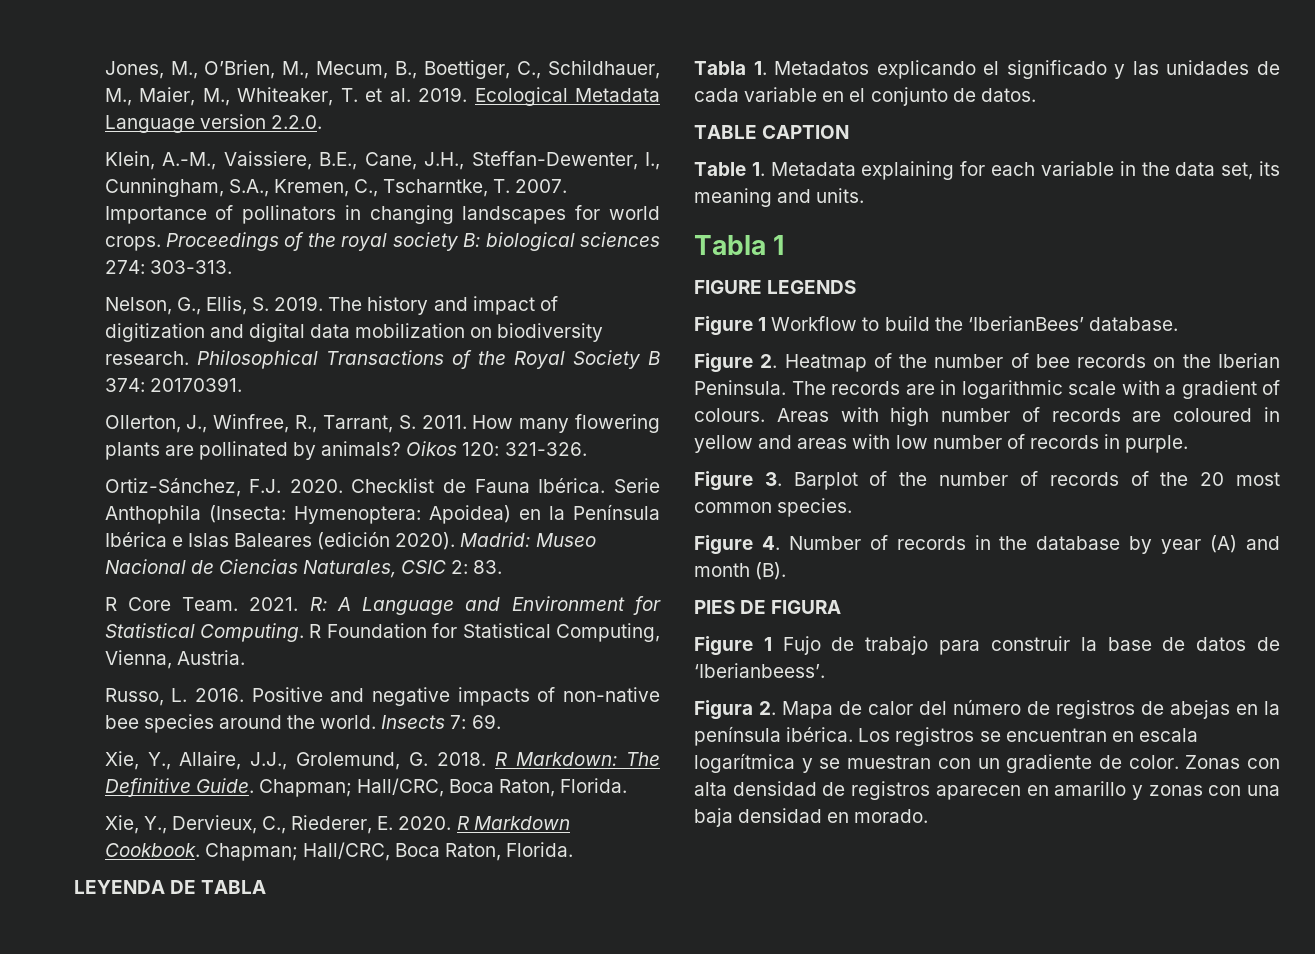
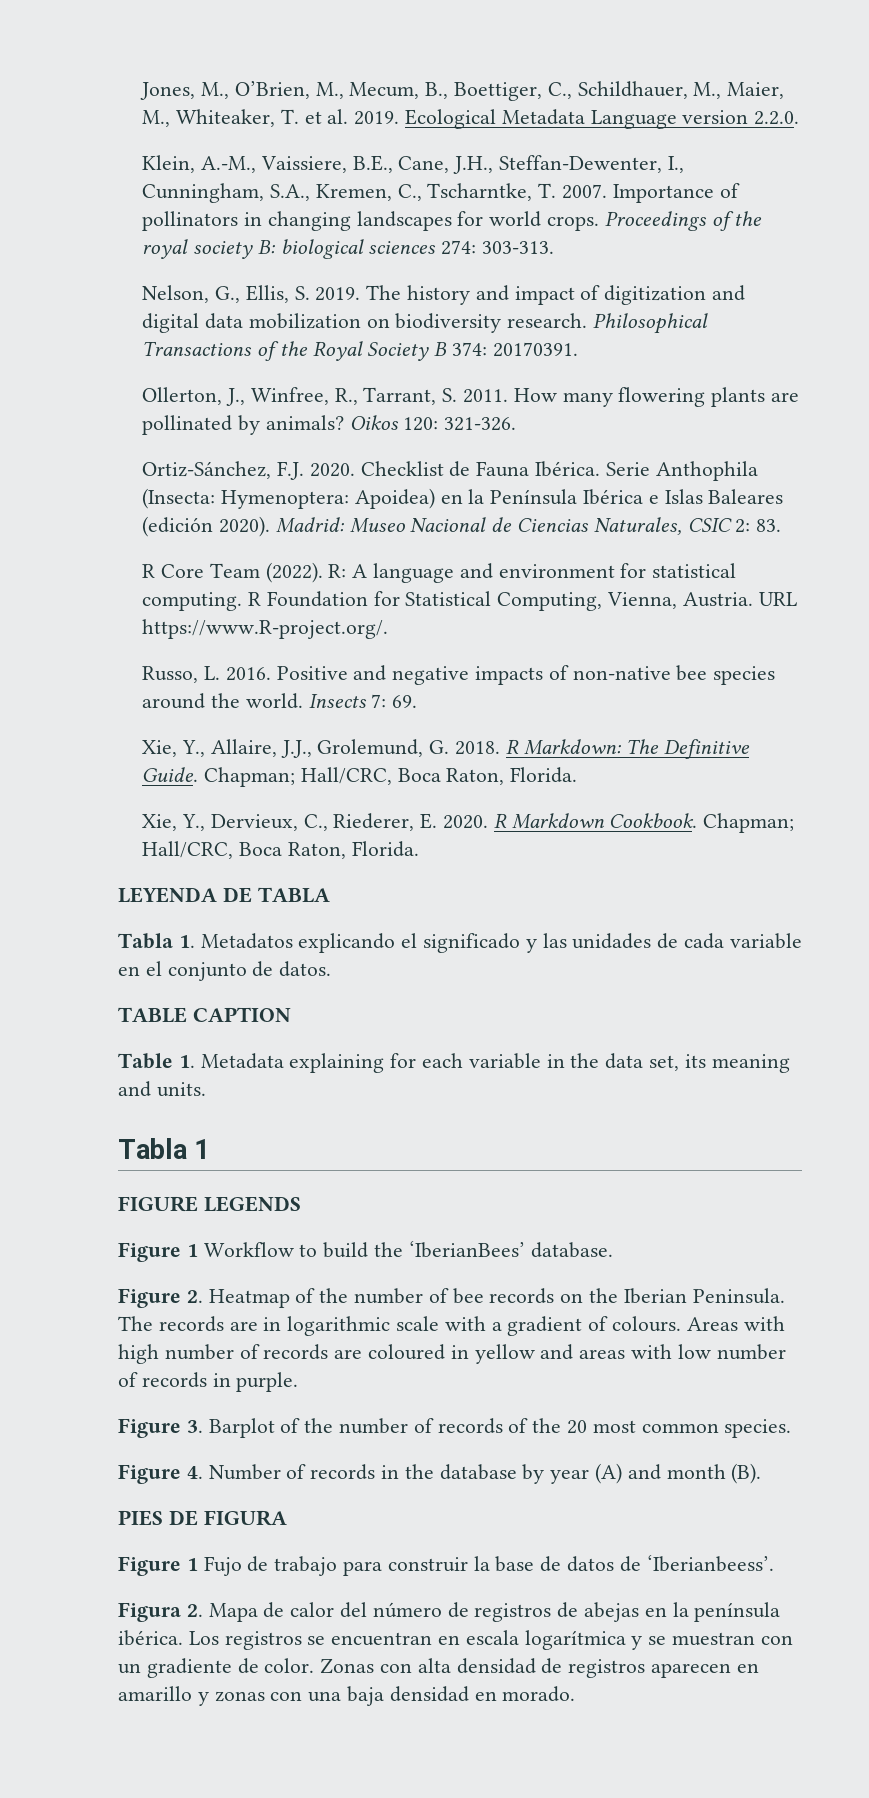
[182,596,661,615] [104,623,305,642] Team. 2021. R: A Language and Environment for Statistical Computing. -> [209,562,737,583] [142,592,243,611] Team (2022). R: A language and environment for statistical computing.
(245, 657) none -> [758,592,797,606] [142,619,389,639] URL https://www.R-project.org/.

